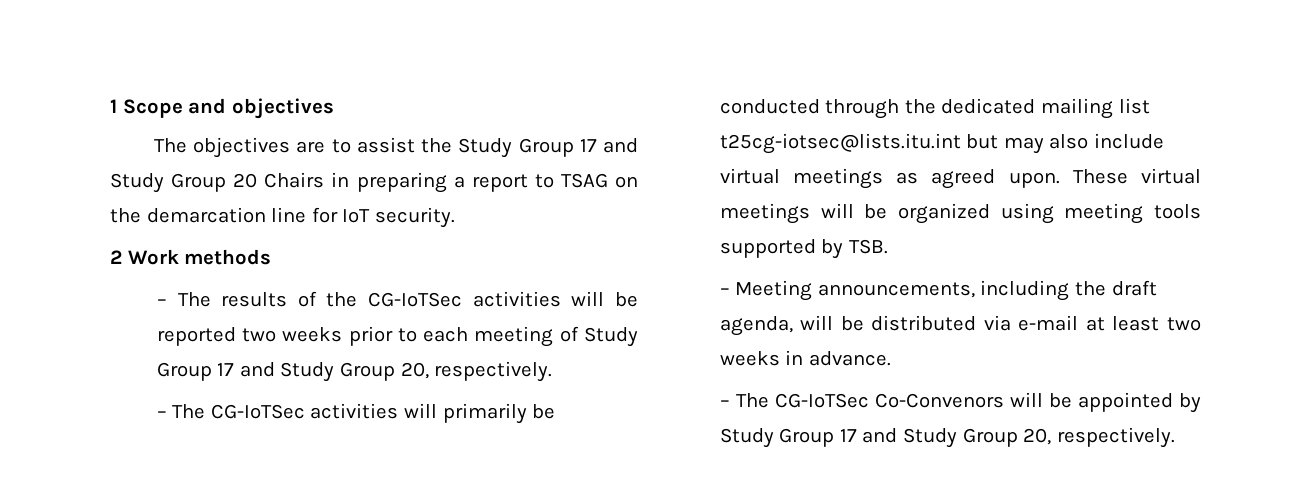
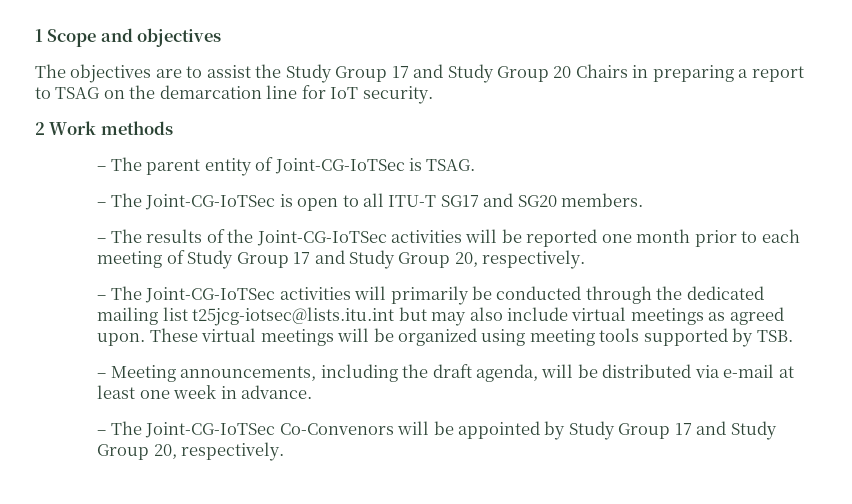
(272, 257) none -> [97,157,476,176] [97,193,644,211] // – The parent entity of Joint-CG-IoTSec is TSAG. // – The Joint-CG-IoTSec is open to all ITU-T SG17 and SG20 members.
[368,292,463,307] CG-IoTSec -> [256,230,387,246] Joint-CG-IoTSec
[242,327,343,342] two weeks -> [601,229,691,243] one month
[210,404,305,419] CG-IoTSec -> [145,287,276,303] Joint-CG-IoTSec
[719,133,961,154] t25cg-iotsec@lists.itu.int -> [192,307,395,326] t25jcg-iotsec@lists.itu.int
[1167,317,1201,331] [719,351,780,366] two weeks -> [139,385,217,399] one week
[774,393,869,408] CG-IoTSec -> [145,422,276,438] Joint-CG-IoTSec

